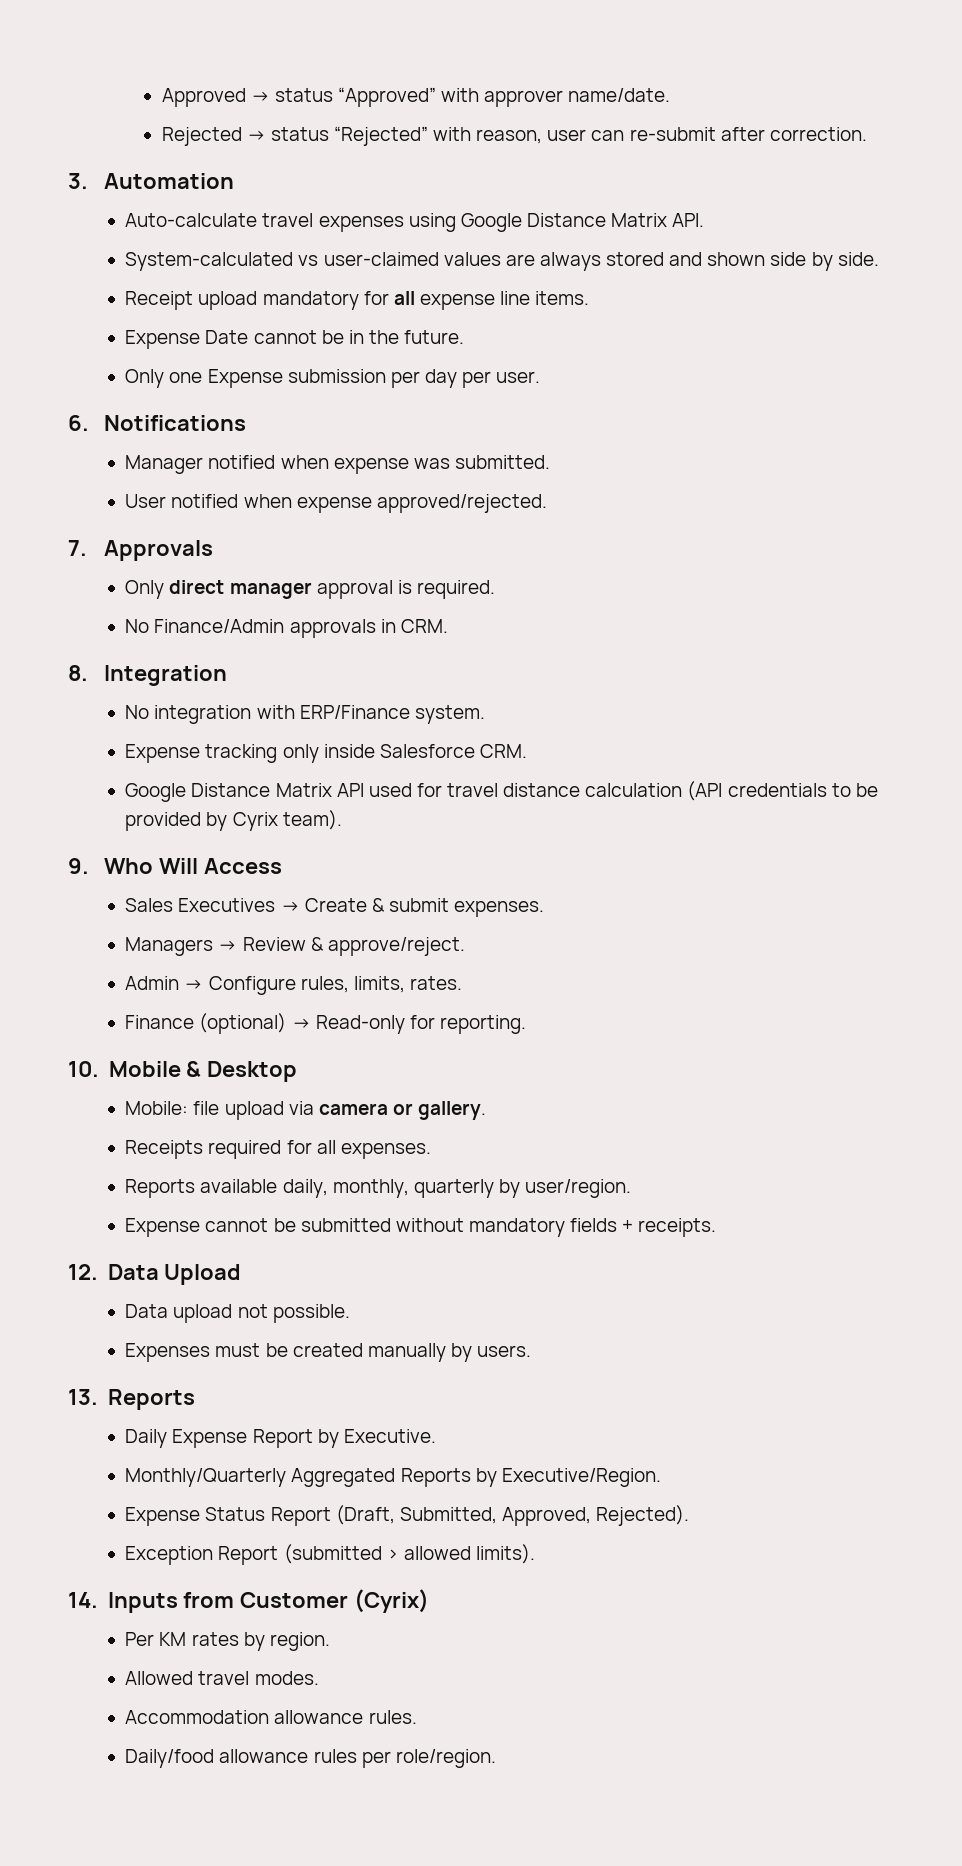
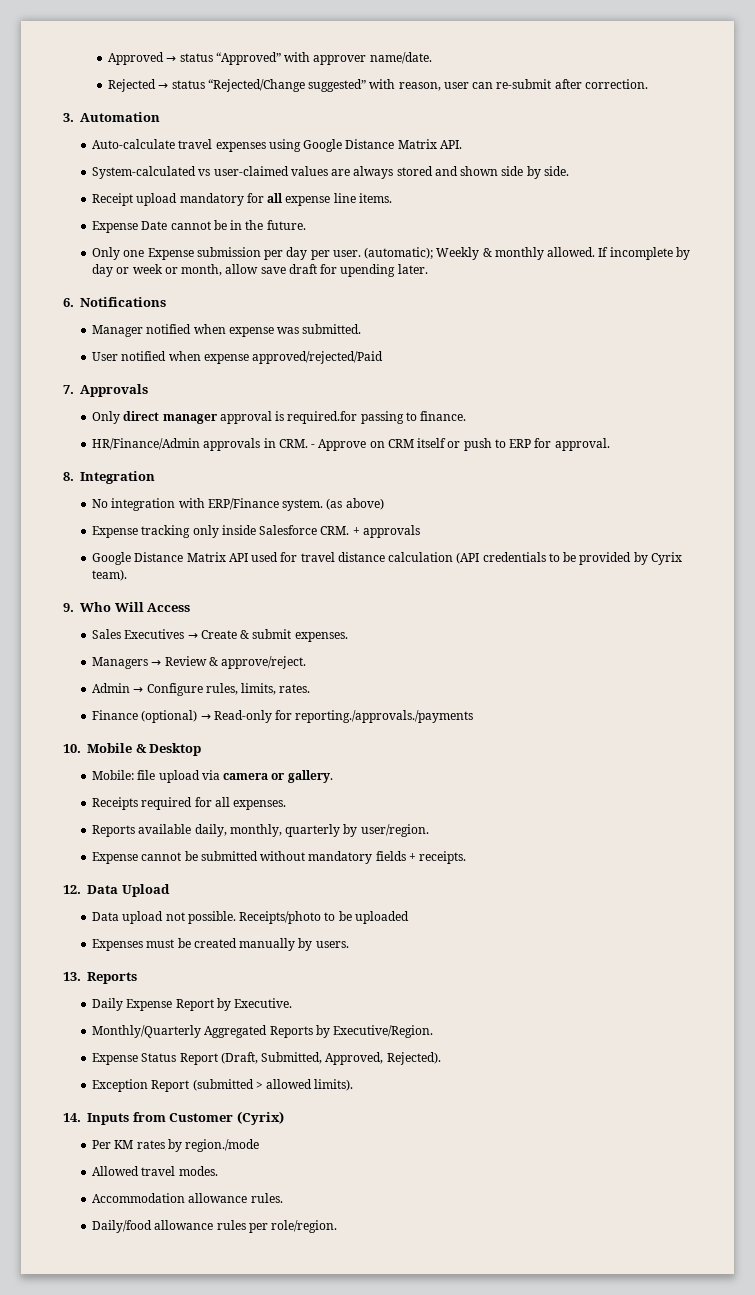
[333,126,428,146] “Rejected” -> [207,79,367,92] “Rejected/Change suggested”
(541, 377) none -> [364,247,690,260] [92,264,428,277] (automatic); Weekly & monthly allowed. If incomplete by day or week or month, allow save draft for upending later.
[376,494,547,513] approved/rejected. -> [252,351,384,364] approved/rejected/Paid
[416,580,495,599] [125,619,448,638] required. // No Finance/Admin approvals in CRM. -> [287,411,467,424] [92,438,610,451] required.for passing to finance. // HR/Finance/Admin approvals in CRM. - Approve on CRM itself or push to ERP for approval.
(485, 714) none -> [326,498,384,510] (as above)
(527, 751) none -> [352,525,420,538] + approvals
[439,1015,526,1034] reporting. -> [295,710,474,723] reporting./approvals./payments
(350, 1313) none -> [239,911,409,924] Receipts/photo to be uploaded
[269,1632,330,1651] region. -> [185,1139,260,1152] region./mode

